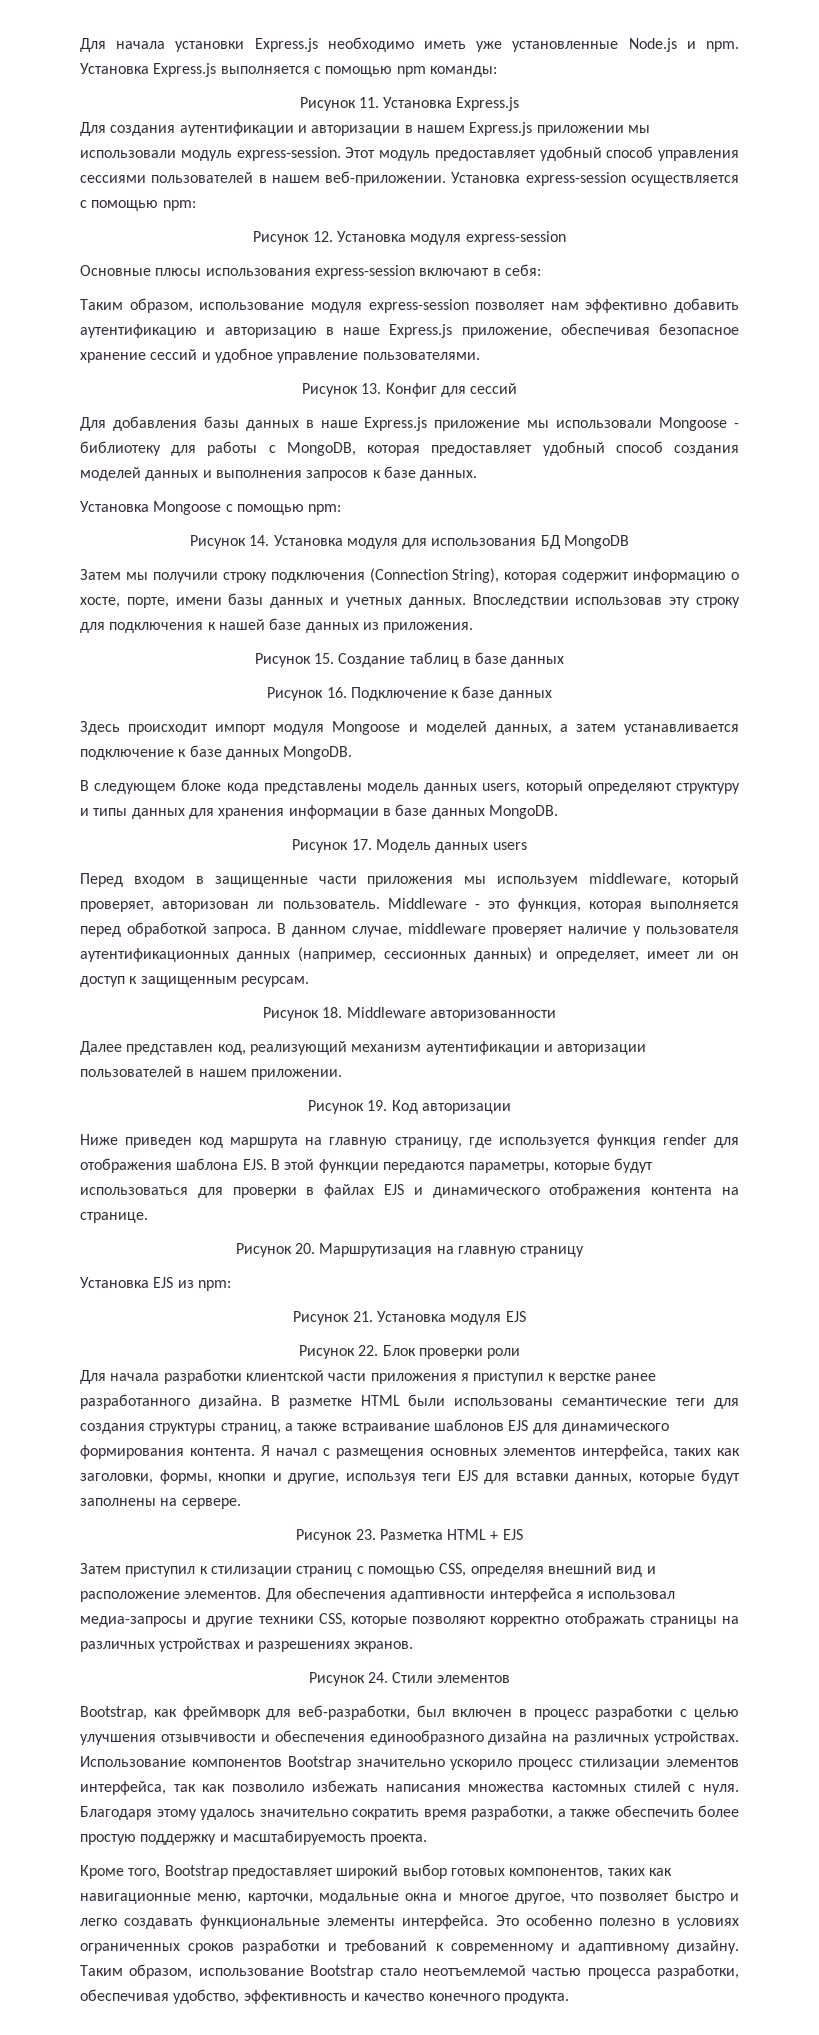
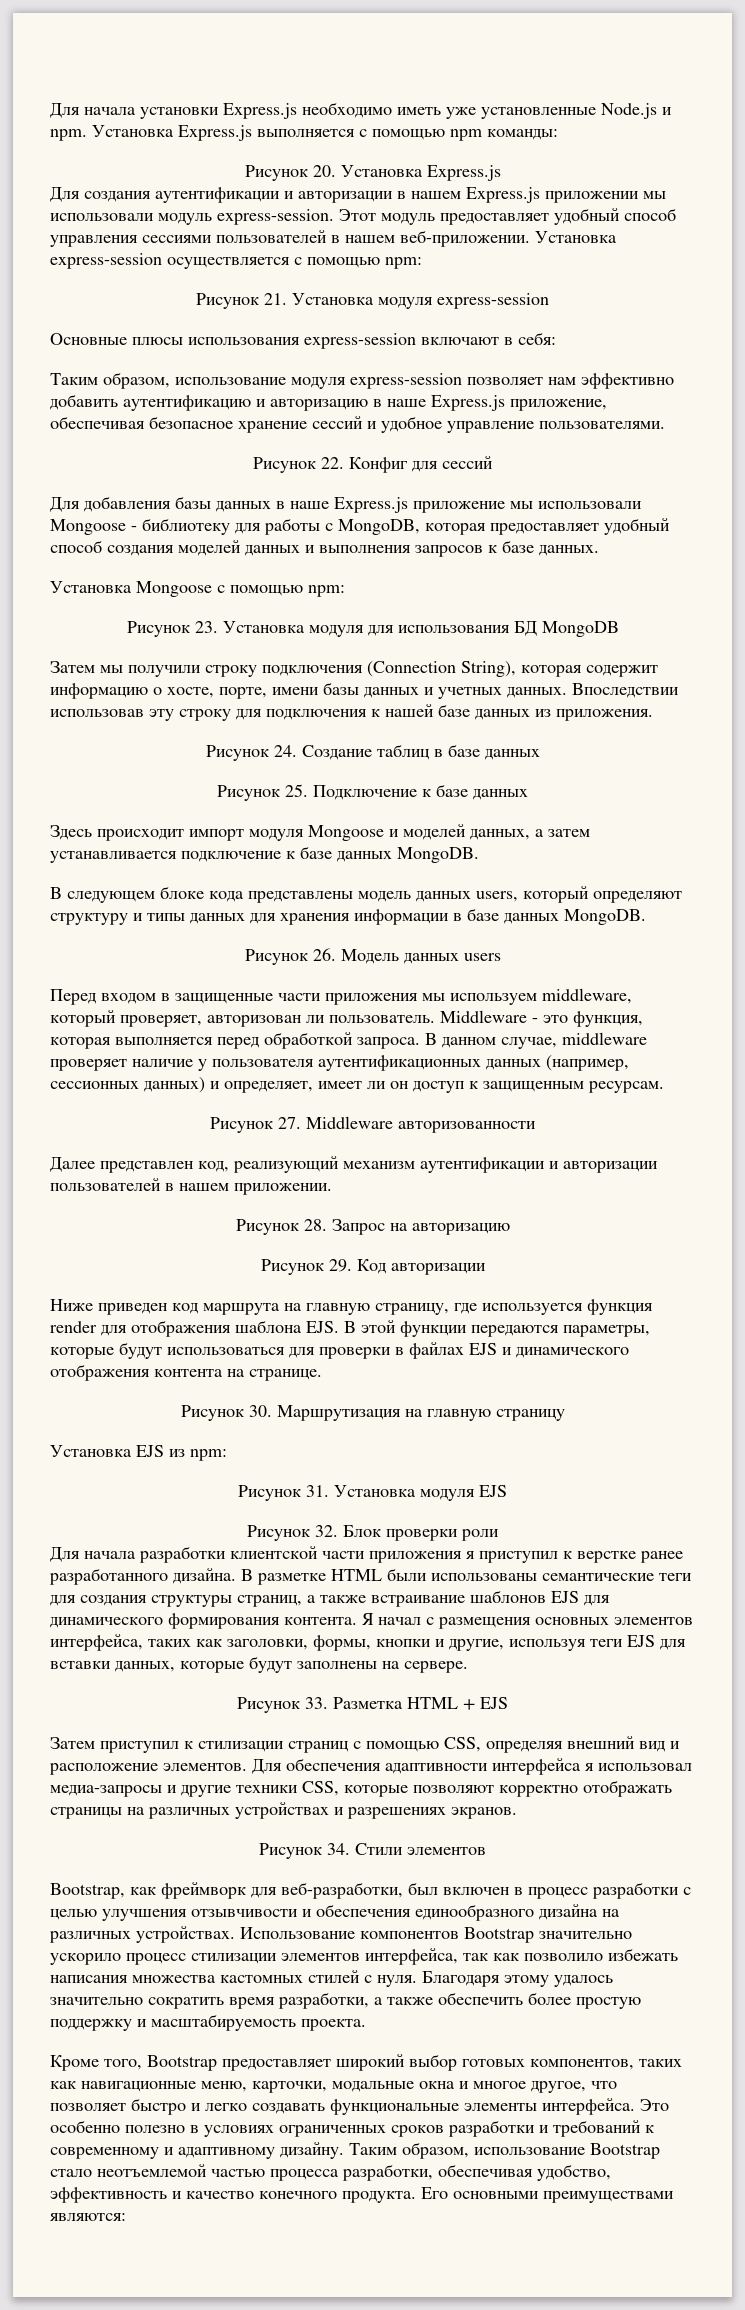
[358,97,379,108] 11. -> [312,165,336,177] 20.
[312,231,333,242] 12. -> [264,293,287,305] 21.
[361,383,382,394] 13. -> [321,457,344,469] 22.
[249,535,270,546] 14. -> [194,621,218,633] 23.
[313,653,334,664] 15. -> [273,745,297,757] 24.
[326,687,347,698] 16. -> [285,784,308,797] 25.
[351,839,372,850] 17. -> [312,948,336,961] 26.
[322,1007,343,1018] 18. -> [278,1117,301,1129] 27.
[367,1100,388,1111] 19. -> [303,1219,510,1235] [260,1259,352,1275] 28. Запрос на авторизацию // Рисунок 29.
[295,1243,316,1254] 20. -> [248,1405,272,1417] 30.
[352,1311,373,1322] 21. -> [306,1485,329,1497] 31.
[358,1345,379,1356] 22. -> [315,1525,338,1537] 32.
[355,1529,376,1540] 23. -> [305,1697,328,1709] 33.
[367,1672,388,1683] 24. -> [327,1843,350,1855] 34.
(569, 1998) none -> [421,2187,674,2203] [50,2213,126,2221] Его основными преимуществами являются:

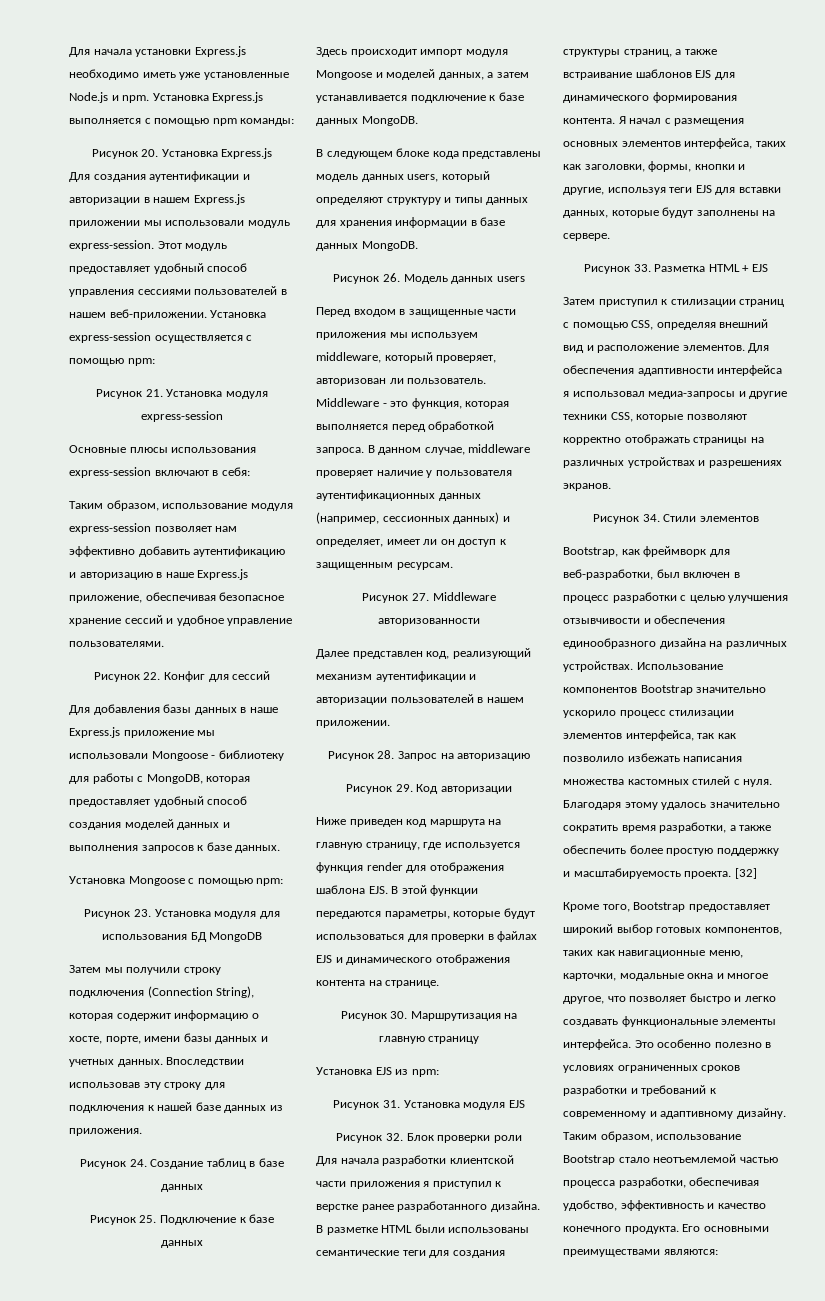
(366, 2025) none -> [734,868,757,879] [32]

